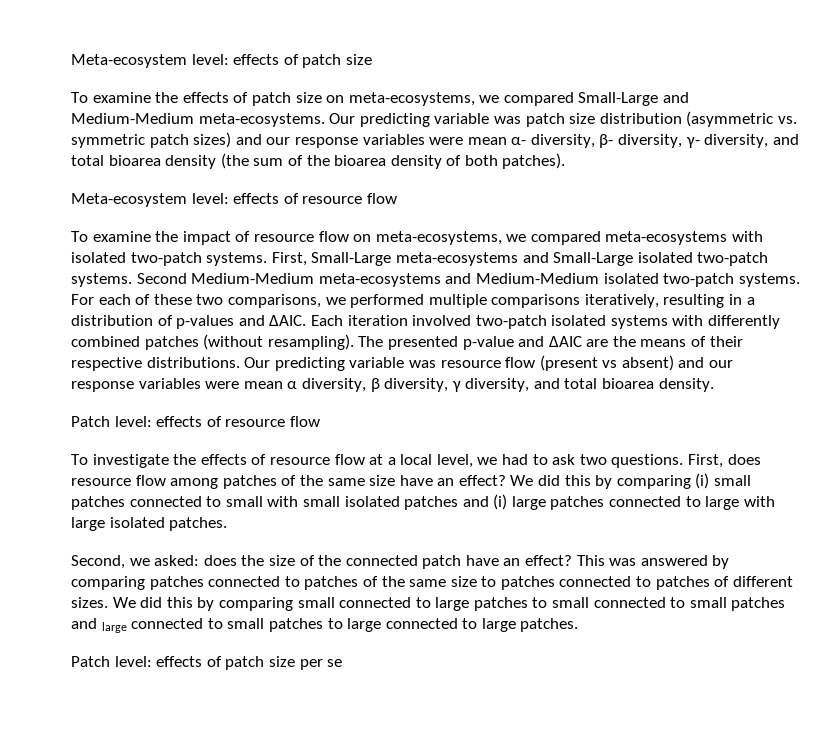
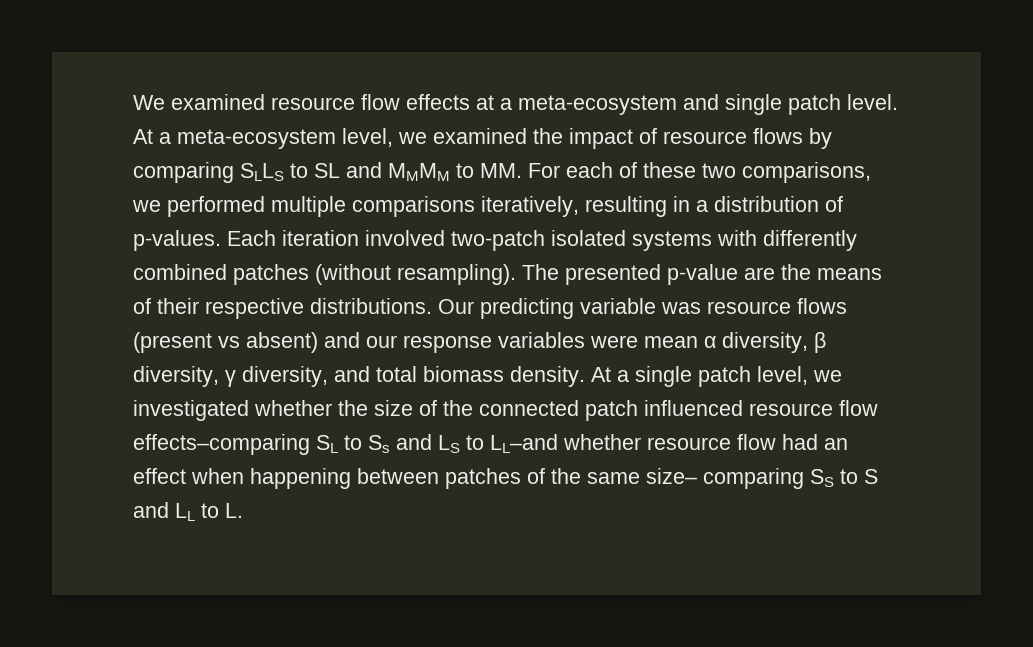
[71,54,372,68] [71,92,690,106] [71,111,797,127] [71,132,799,148] [71,153,566,169] [71,193,397,207] [71,231,764,245] [71,252,769,266] [71,273,800,287] Meta-ecosystem level: effects of patch size // To examine the effects of patch size on meta-ecosystems, we compared Small-Large and Medium-Medium meta-ecosystems. Our predicting variable was patch size distribution (asymmetric vs. symmetric patch sizes) and our response variables were mean α- diversity, β- diversity, γ- diversity, and total bioarea density (the sum of the bioarea density of both patches). // Meta-ecosystem level: effects of resource flow // To examine the impact of resource flow on meta-ecosystems, we compared meta-ecosystems with isolated two-patch systems. First, Small-Large meta-ecosystems and Small-Large isolated two-patch systems. Second Medium-Medium meta-ecosystems and Medium-Medium isolated two-patch systems. -> [133,94,898,115] [133,128,832,149] [133,162,522,183] We examined resource flow effects at a meta-ecosystem and single patch level. At a meta-ecosystem level, we examined the impact of resource flows by comparing SLLS to SL and MMMM to MM.
[176,315,307,329] p-values and ΔAIC. -> [133,230,221,251] p-values.
[518,336,582,347] and ΔAIC -> (738, 274) none
[505,357,536,368] flow -> [797,298,847,314] flows
[602,378,655,389] bioarea -> [423,366,504,382] biomass
[71,416,320,427] [71,454,761,468] [71,473,752,489] [71,494,775,510] [71,517,228,531] [71,555,237,569] // Patch level: effects of resource flow // To investigate the effects of resource flow at a local level, we had to ask two questions. First, does resource flow among patches of the same size have an effect? We did this by comparing (i) small patches connected to small with small isolated patches and (i) large patches connected to large with large isolated patches. // Second, we asked: does -> [591,366,842,387] [133,400,332,421] At a single patch level, we investigated whether
[465,555,730,569] [71,576,793,590] [71,597,786,611] [71,618,579,633] [71,656,343,670] have an effect? This was answered by comparing patches connected to patches of the same size to patches connected to patches of different sizes. We did this by comparing small connected to large patches to small connected to small patches and large connected to small patches to large connected to large patches. // Patch level: effects of patch size per se -> [644,400,878,416] [133,434,848,455] [133,468,878,489] [133,502,243,521] influenced resource flow effects–comparing SL to Ss and LS to LL–and whether resource flow had an effect when happening between patches of the same size– comparing SS to S and LL to L.

